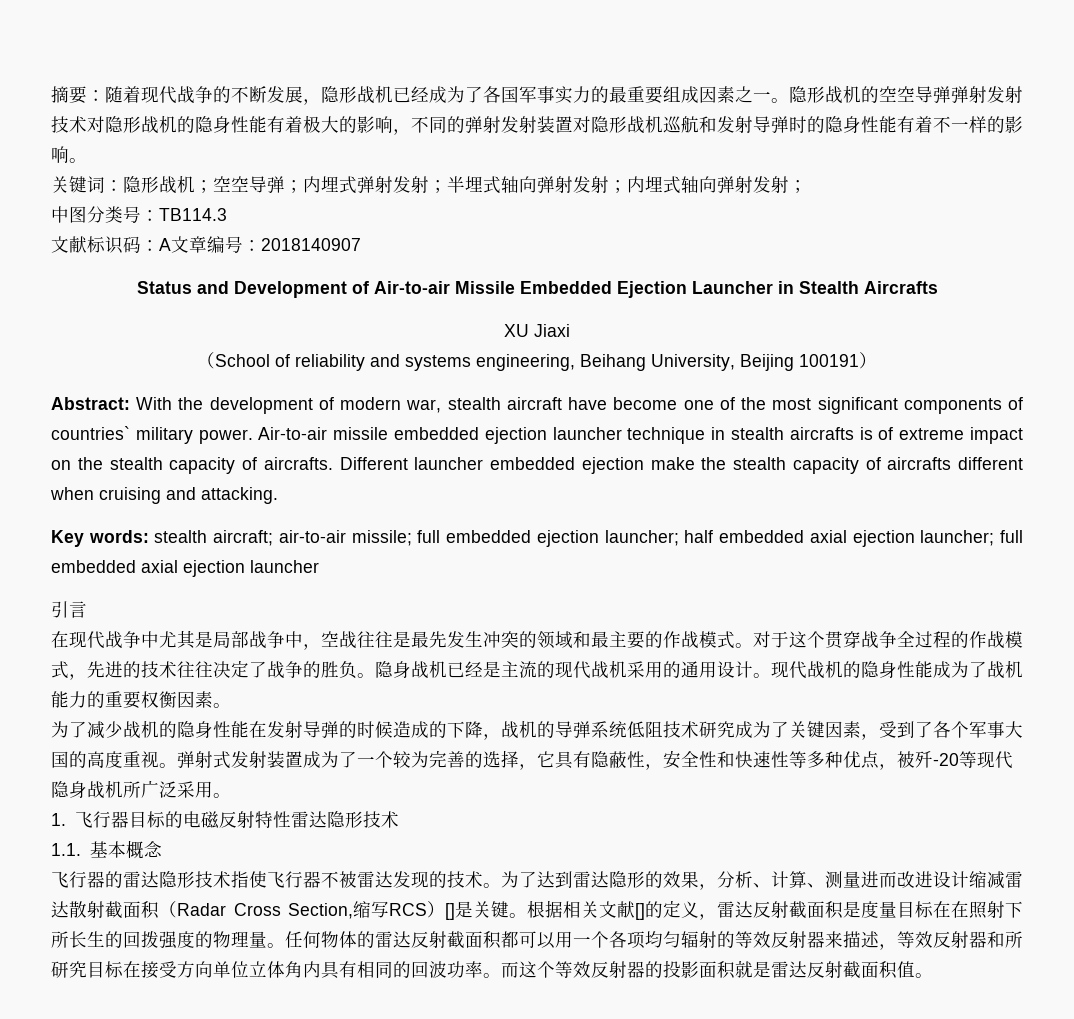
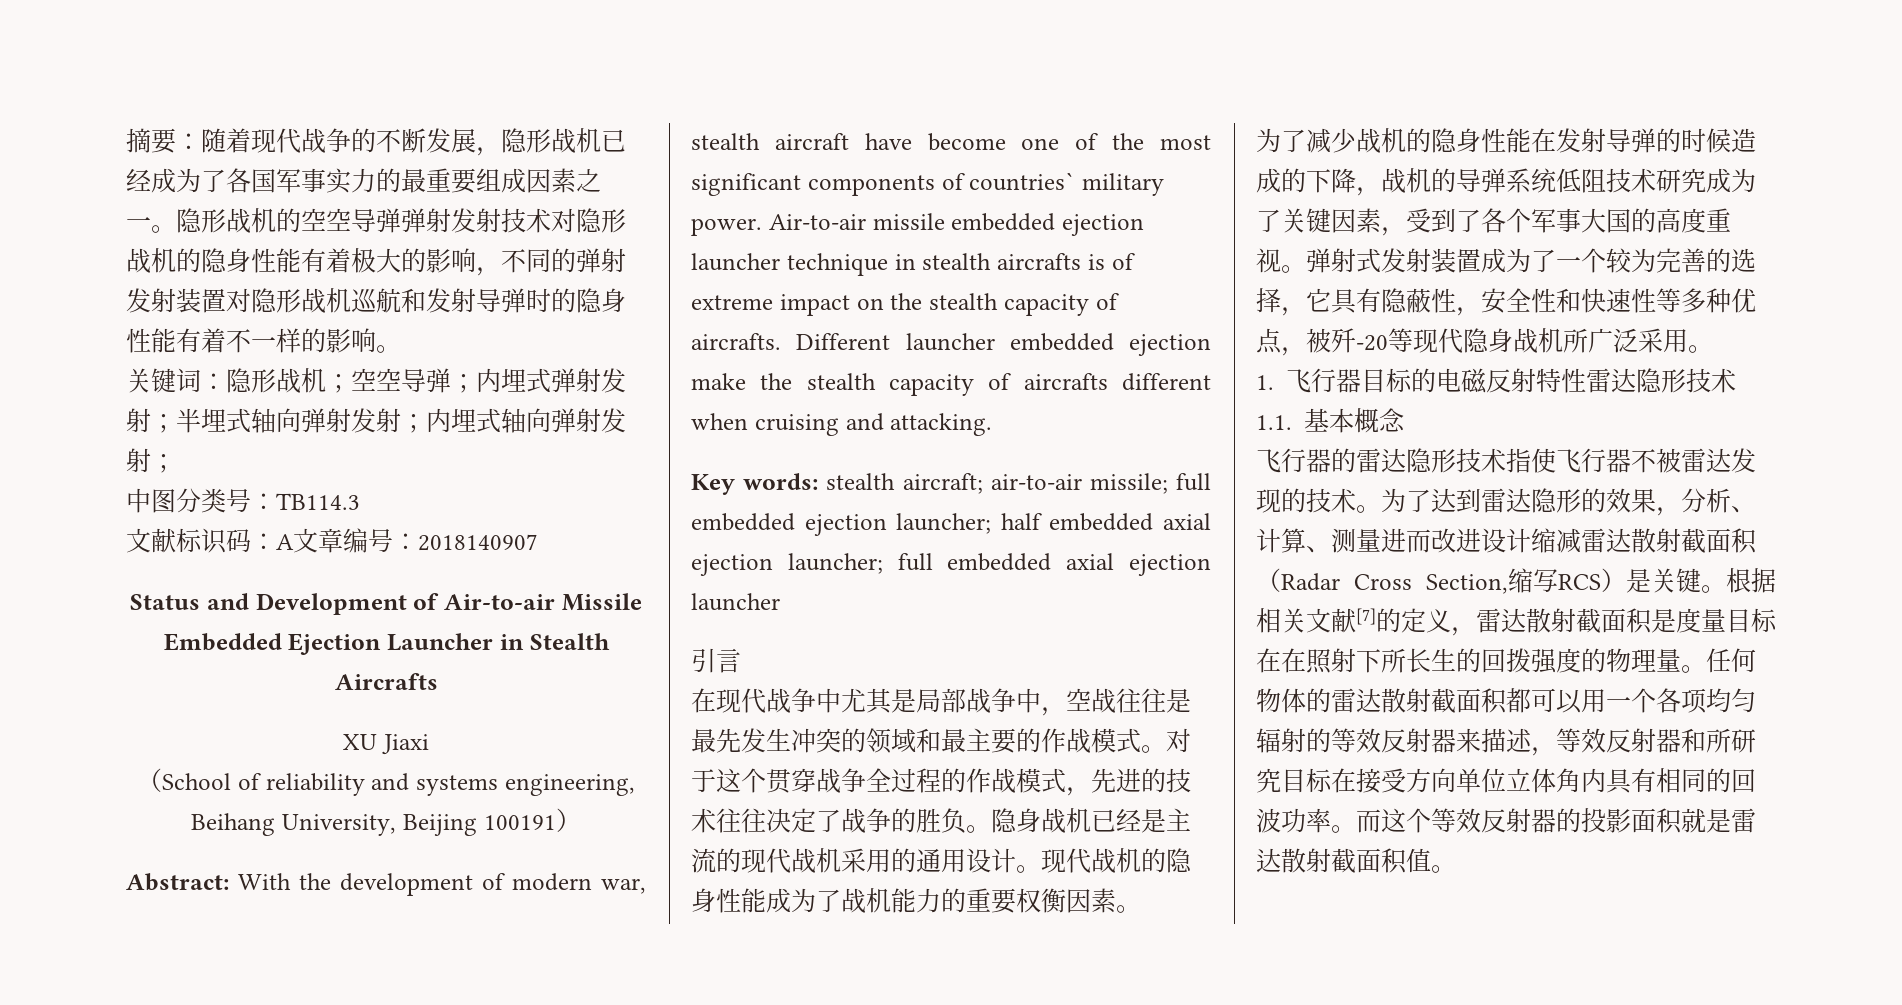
[445,903,455,920] [] -> (1626, 580) none
[635,903,645,920] [] -> [1356,608,1376,625] [7]
[753,901,771,918] 反 -> [1526,608,1551,633] 散
[411,931,429,948] 反 -> [1381,688,1406,713] 散
[807,961,825,978] 反 -> [1281,848,1306,873] 散

